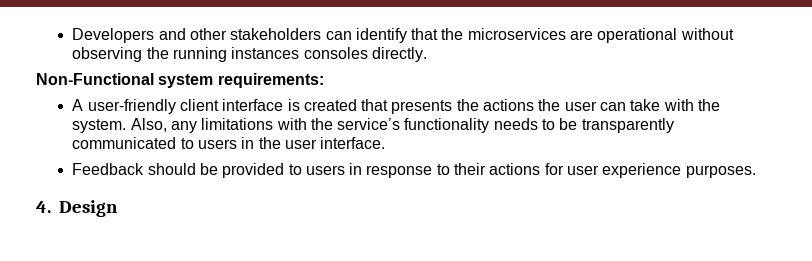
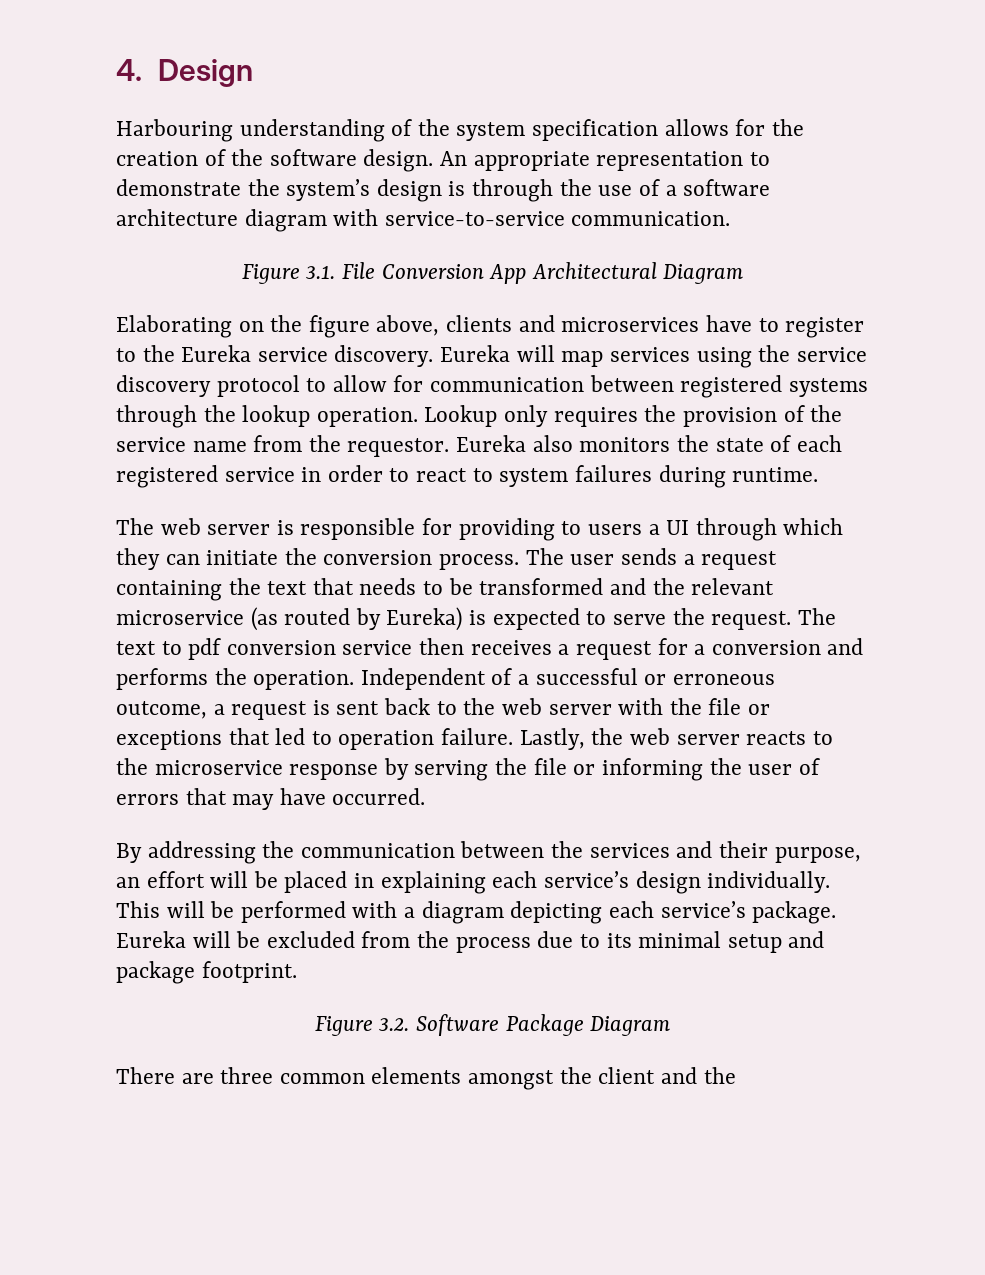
[72,28,734,43] [72,47,427,62] [36,73,324,88] [72,99,721,114] [72,118,674,133] [72,137,386,149] [72,163,756,178] [36,200,118,217] Developers and other stakeholders can identify that the microservices are operational without observing the running instances consoles directly. // Non-Functional system requirements: // A user-friendly client interface is created that presents the actions the user can take with the system. Also, any limitations with the service’s functionality needs to be transparently communicated to users in the user interface. // Feedback should be provided to users in response to their actions for user experience purposes. // 4. Design -> [116,59,254,87] [116,119,804,142] [116,149,770,172] [116,179,771,202] [116,209,731,232] [241,262,744,284] [116,315,865,338] [116,345,867,368] [116,375,868,398] [116,405,843,428] [116,435,842,457] [116,465,819,488] [116,518,844,541] [116,548,778,570] [116,578,775,601] [116,607,836,631] [116,638,864,660] [116,668,775,690] [116,698,770,720] [116,728,833,750] [116,758,820,781] [116,788,426,810] [116,841,861,864] [116,871,831,894] [116,901,837,924] [116,931,825,953] [116,961,297,984] [314,1014,671,1036] [116,1067,736,1090] 4. Design // Harbouring understanding of the system specification allows for the creation of the software design. An appropriate representation to demonstrate the system’s design is through the use of a software architecture diagram with service-to-service communication. // Figure 3.1. File Conversion App Architectural Diagram // Elaborating on the figure above, clients and microservices have to register to the Eureka service discovery. Eureka will map services using the service discovery protocol to allow for communication between registered systems through the lookup operation. Lookup only requires the provision of the service name from the requestor. Eureka also monitors the state of each registered service in order to react to system failures during runtime. // The web server is responsible for providing to users a UI through which they can initiate the conversion process. The user sends a request containing the text that needs to be transformed and the relevant microservice (as routed by Eureka) is expected to serve the request. The text to pdf conversion service then receives a request for a conversion and performs the operation. Independent of a successful or erroneous outcome, a request is sent back to the web server with the file or exceptions that led to operation failure. Lastly, the web server reacts to the microservice response by serving the file or informing the user of errors that may have occurred. // By addressing the communication between the services and their purpose, an effort will be placed in explaining each service’s design individually. This will be performed with a diagram depicting each service’s package. Eureka will be excluded from the process due to its minimal setup and package footprint. // Figure 3.2. Software Package Diagram // There are three common elements amongst the client and the

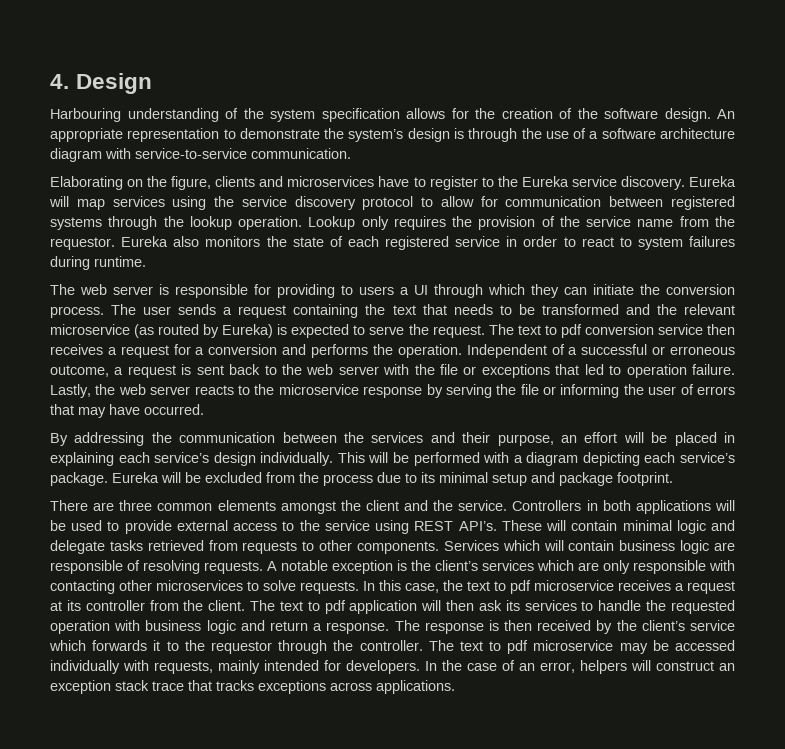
[241,262,744,284] // Figure 3.1. File Conversion App Architectural Diagram -> (351, 153) none
[308,315,440,338] figure above, -> [171,176,212,190] figure,
[314,1014,671,1036] // Figure 3.2. Software Package Diagram -> (673, 479) none
(736, 1075) none -> [458,500,735,514] [50,520,736,534] [50,540,735,554] [50,560,735,574] [50,580,735,594] [50,600,736,614] [50,620,735,634] [49,640,735,654] [50,660,735,674] [50,680,455,694] service. Controllers in both applications will be used to provide external access to the service using REST API’s. These will contain minimal logic and delegate tasks retrieved from requests to other components. Services which will contain business logic are responsible of resolving requests. A notable exception is the client’s services which are only responsible with contacting other microservices to solve requests. In this case, the text to pdf microservice receives a request at its controller from the client. The text to pdf application will then ask its services to handle the requested operation with business logic and return a response. The response is then received by the client’s service which forwards it to the requestor through the controller. The text to pdf microservice may be accessed individually with requests, mainly intended for developers. In the case of an error, helpers will construct an exception stack trace that tracks exceptions across applications.

